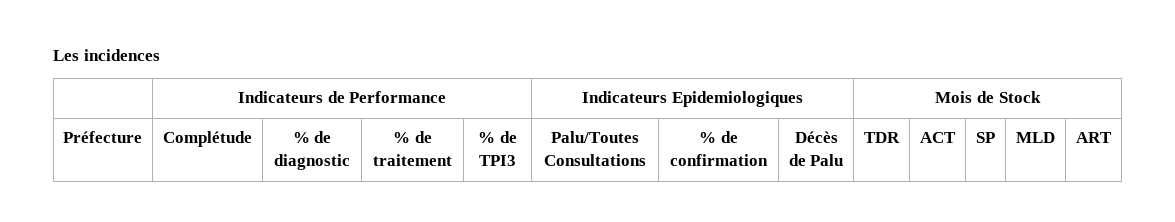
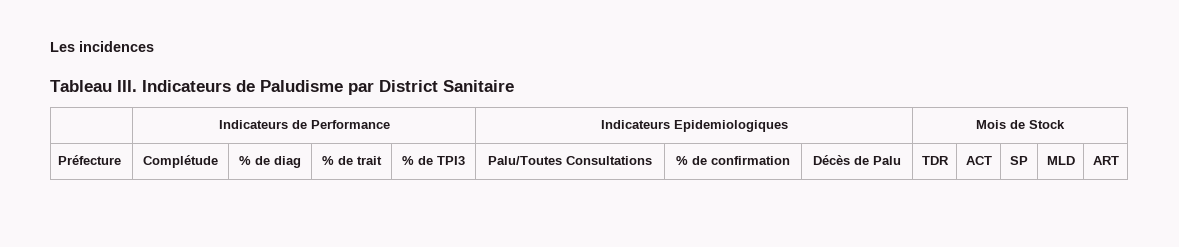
(160, 55) none -> [50,80,514,95] // Tableau III. Indicateurs de Paludisme par District Sanitaire
[274,154,350,170] [393,131,432,143] [373,154,452,166] diagnostic | % de traitement -> [274,156,301,168] [322,156,382,165] diag | % de trait

